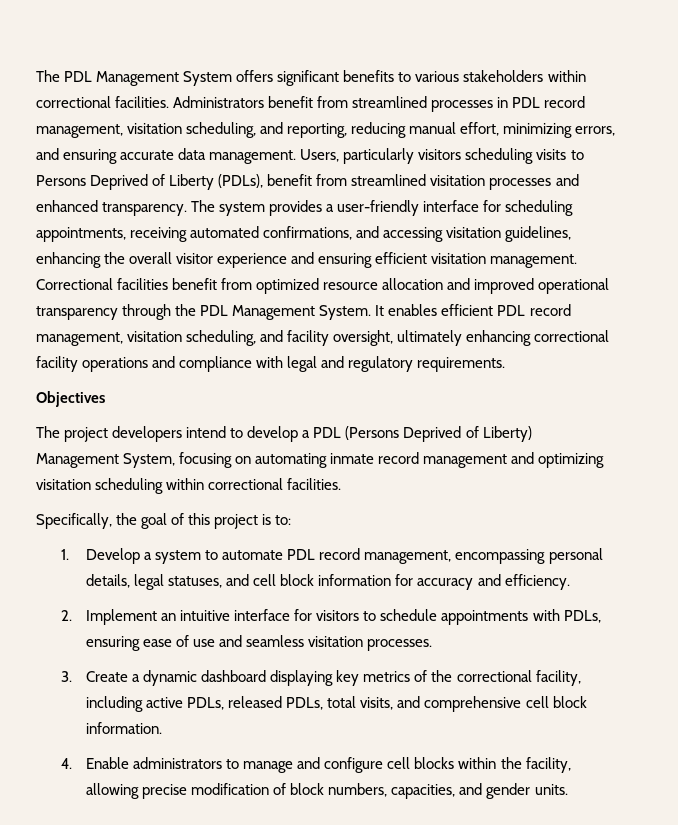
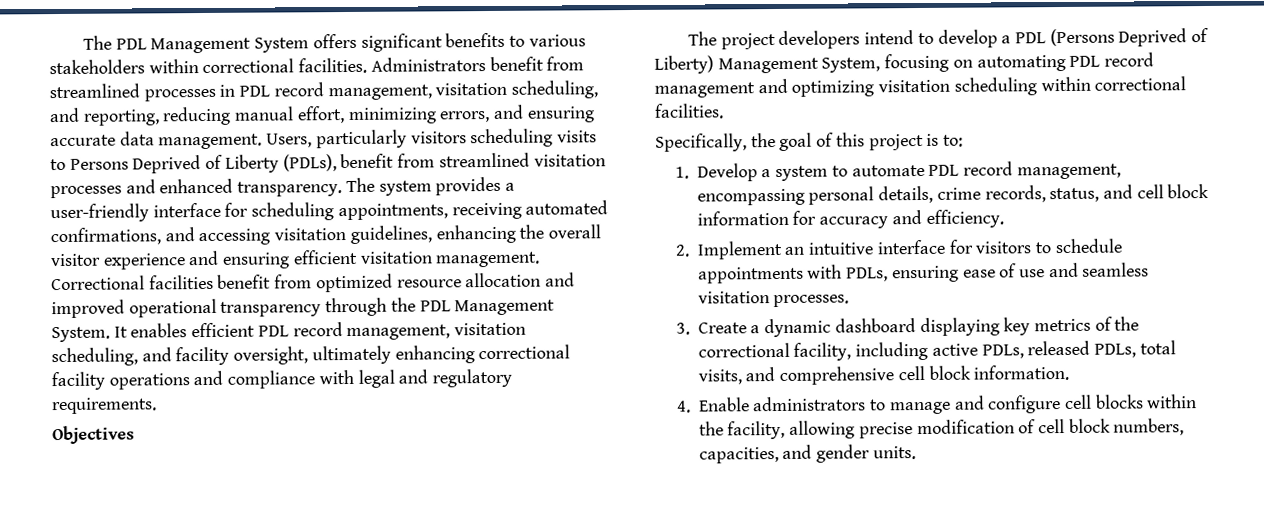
[330,453,375,464] inmate -> [1069,55,1101,67] PDL
[134,574,223,590] legal statuses, -> [936,185,1100,203] crime records, status,
(287, 789) none -> [1037,419,1065,434] cell

